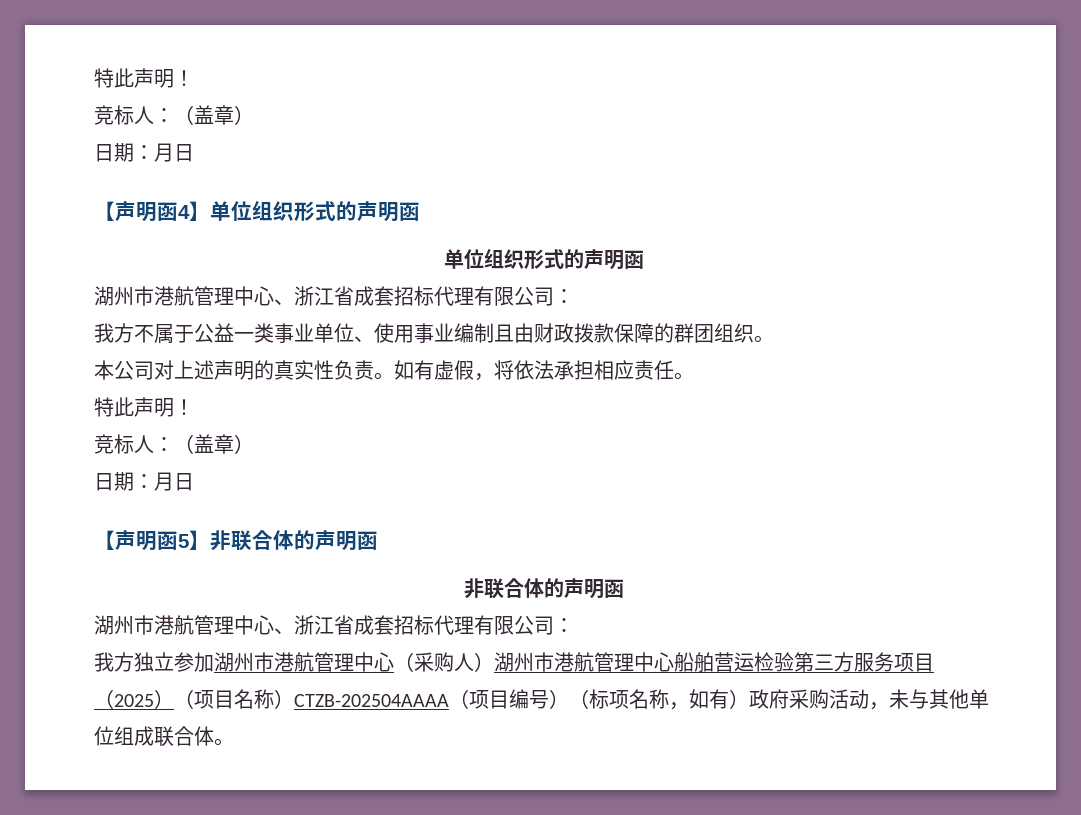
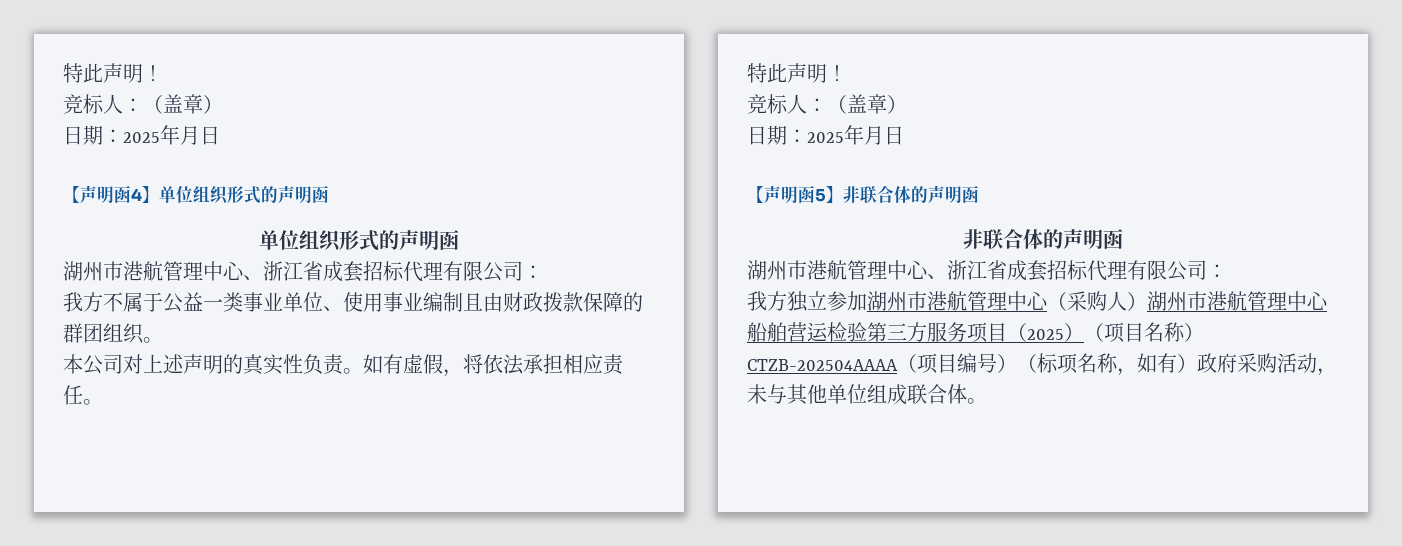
[94,68,194,88] [94,105,254,125] [94,143,154,162] 特此声明！ // 竞标人：（盖章） // 日期： -> [63,63,163,83] [63,94,223,114] [63,125,180,145] 特此声明！ // 竞标人：（盖章） // 日期：2025年
(154, 481) none -> [807,125,864,145] 2025年

